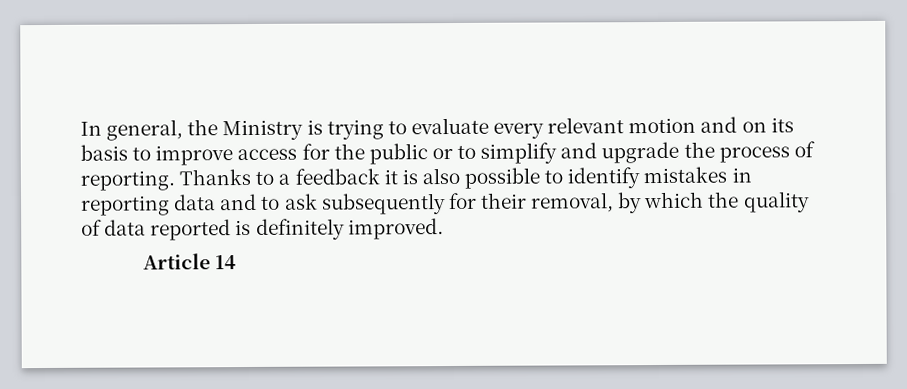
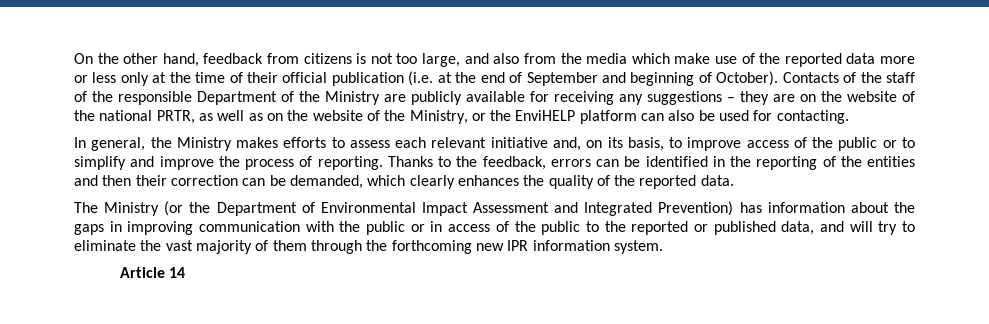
[80,116,738,141] In general, the Ministry is trying to evaluate every relevant motion and -> [74,53,915,67] [74,71,915,86] [74,91,915,105] [74,110,849,124] [74,137,581,151] On the other hand, feedback from citizens is not too large, and also from the media which make use of the reported data more or less only at the time of their official publication (i.e. at the end of September and beginning of October). Contacts of the staff of the responsible Department of the Ministry are publicly available for receiving any suggestions – they are on the website of the national PRTR, as well as on the website of the Ministry, or the EnviHELP platform can also be used for contacting. // In general, the Ministry makes efforts to assess each relevant initiative and,
[80,144,128,161] basis -> [627,137,664,151] basis,
[301,143,330,160] for -> [793,137,807,148] of
[601,141,680,164] upgrade -> [159,156,214,170] improve
[278,166,752,189] [81,191,810,216] [81,218,444,241] a feedback it is also possible to identify mistakes in reporting data and to ask subsequently for their removal, by which the quality of data reported is definitely improved. -> [456,156,915,170] [74,175,734,189] [74,201,915,216] [74,221,915,235] [74,240,663,254] the feedback, errors can be identified in the reporting of the entities and then their correction can be demanded, which clearly enhances the quality of the reported data. // The Ministry (or the Department of Environmental Impact Assessment and Integrated Prevention) has information about the gaps in improving communication with the public or in access of the public to the reported or published data, and will try to eliminate the vast majority of them through the forthcoming new IPR information system.

